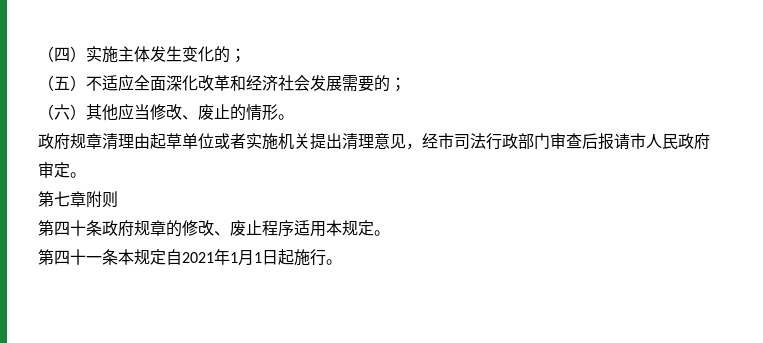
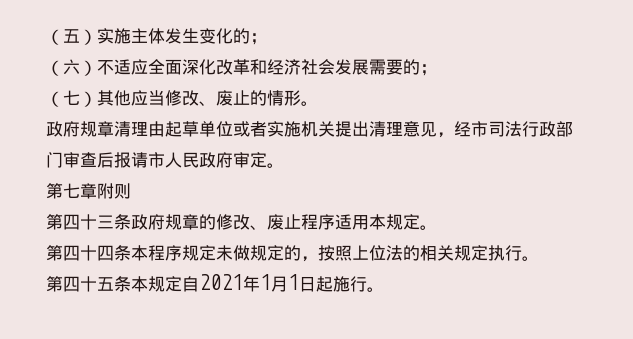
[38,46,70,62] （四 -> [46,29,80,45] （五
[54,76,70,90] 五 -> [63,59,80,75] 六
[54,104,70,120] 六 -> [63,90,80,105] 七
(86, 228) none -> [97,215,114,229] 三
[86,256,102,263] 一 -> [97,245,539,262] [46,276,114,292] 四条本程序规定未做规定的，按照上位法的相关规定执行。 // 第四十五

